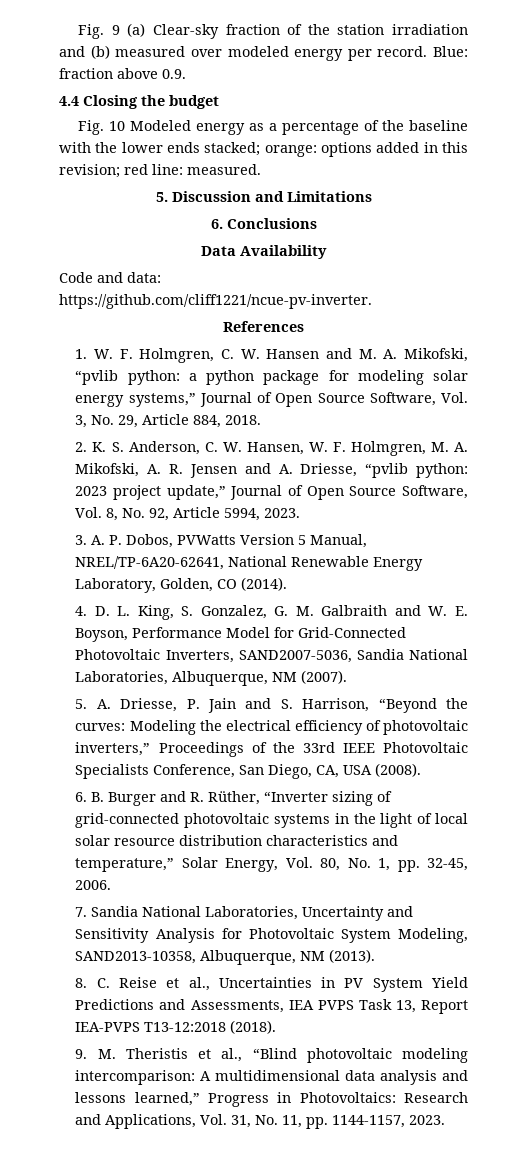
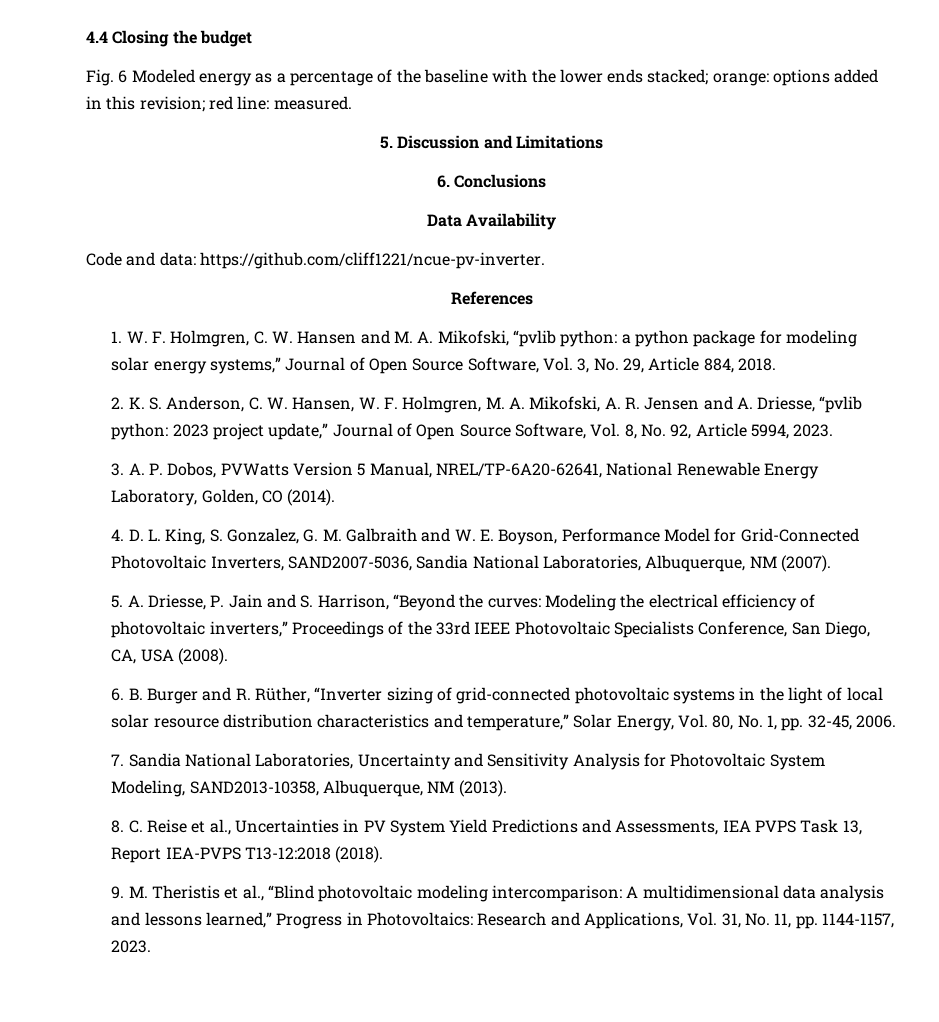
[78,23,468,39] [59,45,468,61] [59,68,186,79] Fig. 9 (a) Clear-sky fraction of the station irradiation and (b) measured over modeled energy per record. Blue: fraction above 0.9. // -> (86, 37) none
[109,121,126,131] 10 -> [118,70,128,83] 6

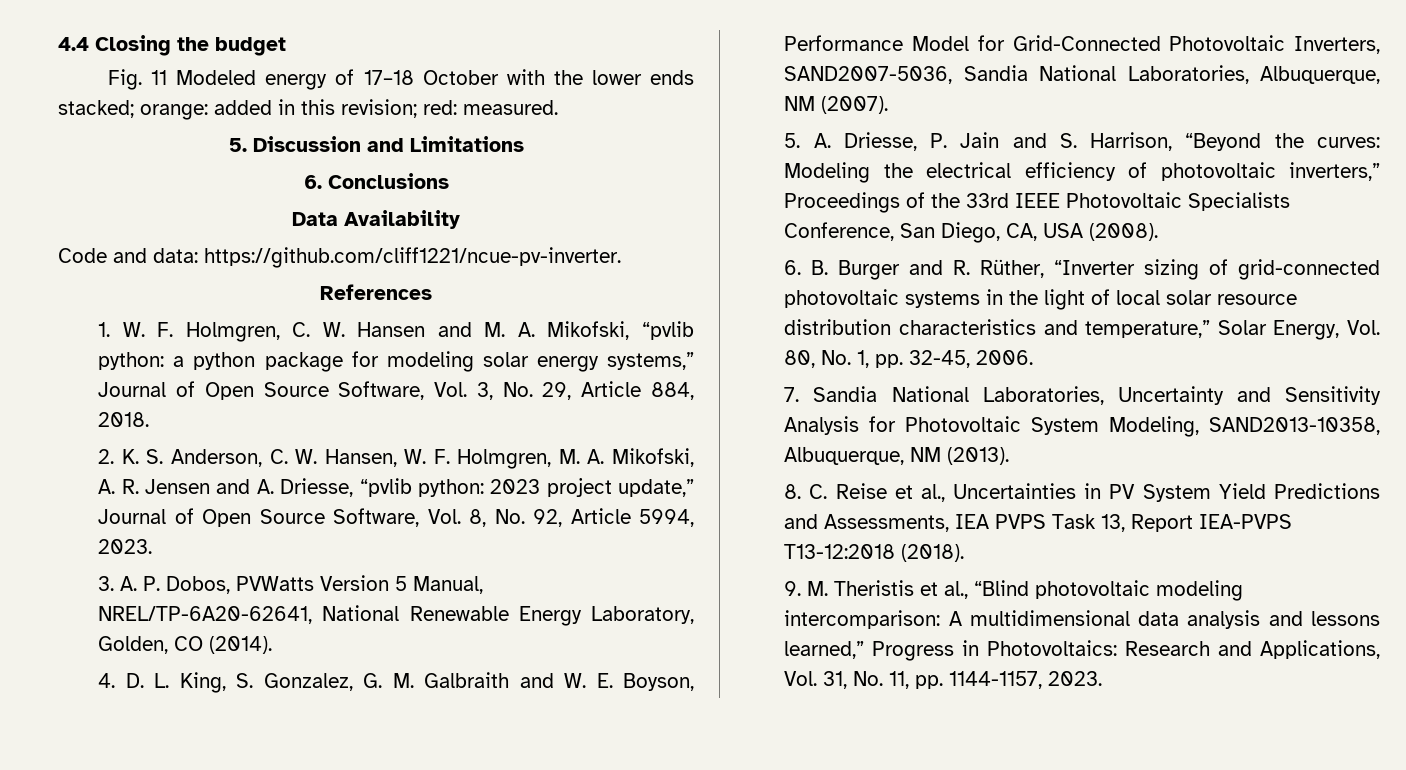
[118,70,128,83] 6 -> [151,70,168,85] 11
[255,69,488,86] as a percentage of the baseline -> [335,69,499,85] of 17–18 October
[773,69,831,86] options -> (208, 112) none
[208,96,270,110] red line: -> [423,100,457,115] red:

